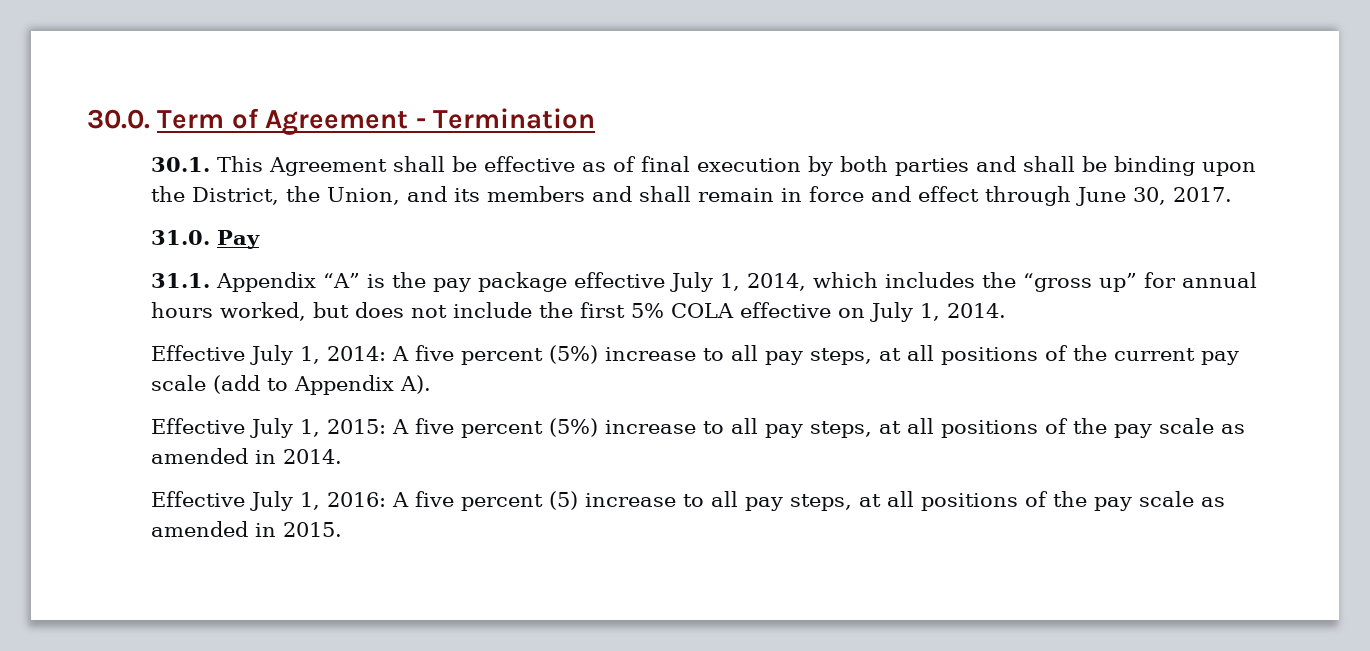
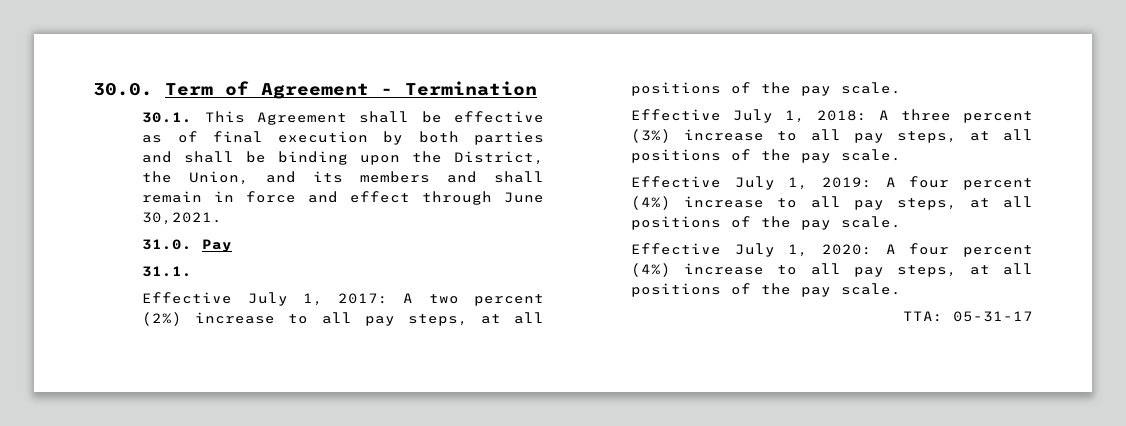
[1132,187,1232,205] 30, 2017. -> [142,212,223,225] 30,2021.
[215,272,1257,292] [150,302,1006,322] [150,345,1239,365] [150,375,431,395] [150,418,598,438] Appendix “A” is the pay package effective July 1, 2014, which includes the “gross up” for annual hours worked, but does not include the first 5% COLA effective on July 1, 2014. // Effective July 1, 2014: A five percent (5%) increase to all pay steps, at all positions of the current pay scale (add to Appendix A). // Effective July 1, 2015: A five percent (5%) -> [142,292,544,306] [142,312,183,326] // Effective July 1, 2017: A two percent (2%)
[1158,418,1245,434] [150,448,342,464] [150,491,578,511] scale as amended in 2014. // Effective July 1, 2016: A five percent (5) -> [841,82,902,94] [631,109,1033,123] [631,129,672,143] scale. // Effective July 1, 2018: A three percent (3%)
[1138,491,1225,507] [150,521,342,537] scale as amended in 2015. -> [841,149,902,161] [631,176,1033,190] [631,196,1033,210] [631,216,902,230] [631,243,1033,257] [631,263,1033,277] [631,283,902,297] [903,311,1033,322] scale. // Effective July 1, 2019: A four percent (4%) increase to all pay steps, at all positions of the pay scale. // Effective July 1, 2020: A four percent (4%) increase to all pay steps, at all positions of the pay scale. // TTA: 05-31-17

